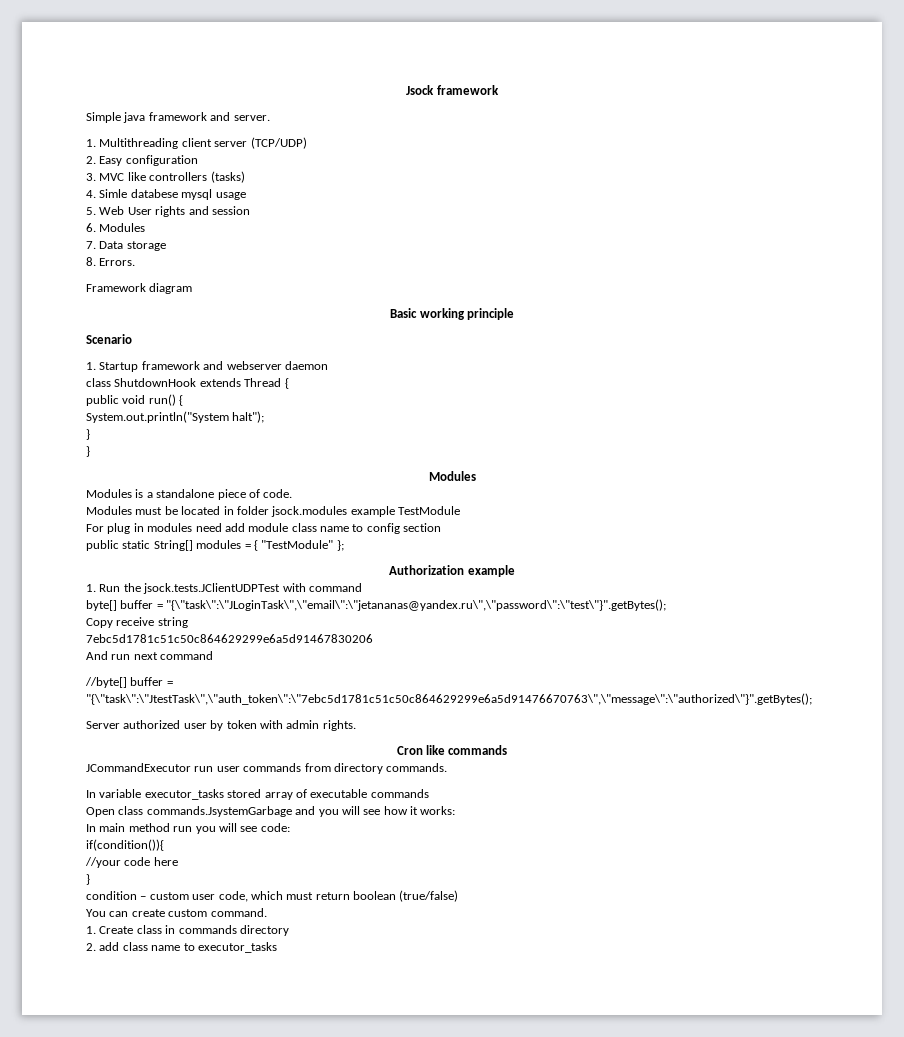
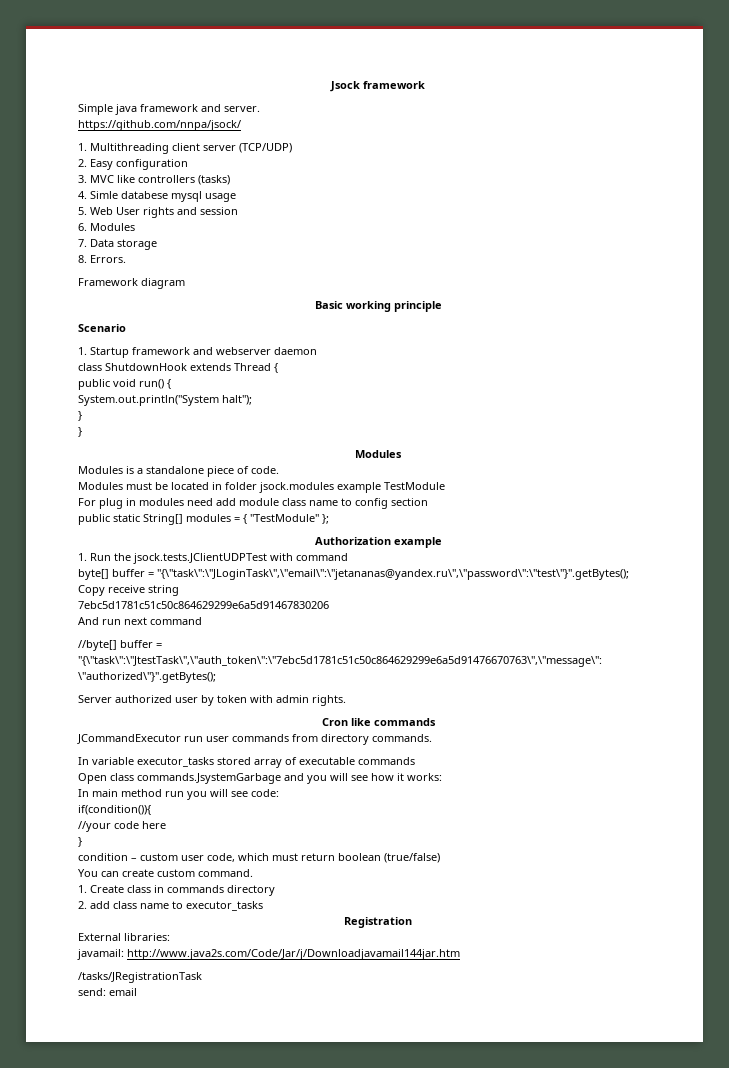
(270, 118) none -> [78,120,241,131] // https://github.com/nnpa/jsock/
(277, 947) none -> [344,917,412,928] [78,933,170,941] [77,949,460,960] [78,972,202,983] [78,988,137,996] // Registration // External libraries: // javamail: http://www.java2s.com/Code/Jar/j/Downloadjavamail144jar.htm // /tasks/JRegistrationTask // send: email

